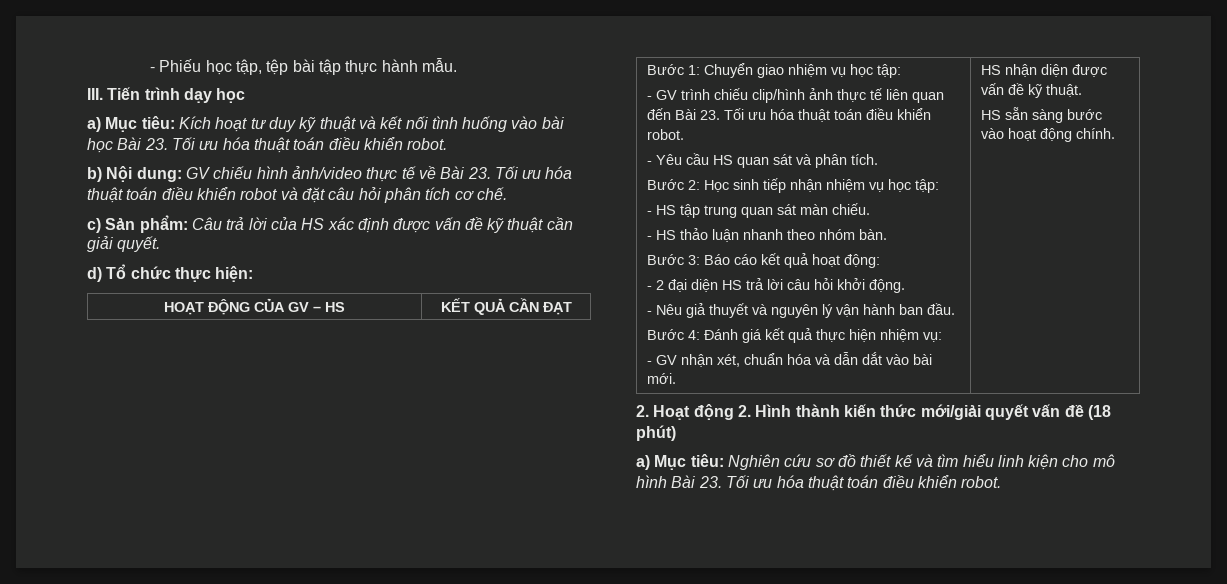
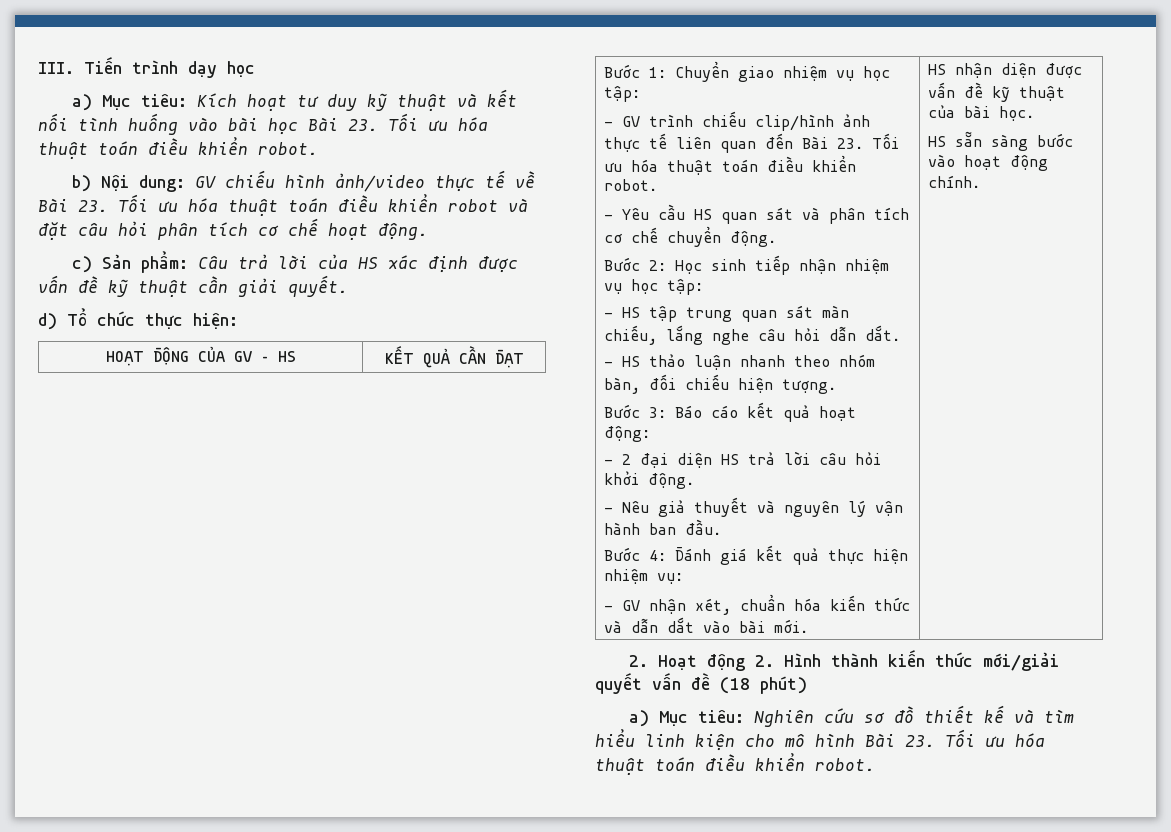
[150,58,457,75] - Phiếu học tập, tệp bài tập thực hành mẫu. // -> (38, 68) none
[476,187,507,200] chế. -> [288,218,428,240] chế hoạt động.
[851,154,879,165] tích. -> [874,207,910,220] [604,226,777,247] tích cơ chế chuyển động.
[832,203,871,215] chiếu. -> [604,325,901,345] chiếu, lắng nghe câu hỏi dẫn dắt.
[859,229,888,240] bàn. -> [604,374,837,394] bàn, đối chiếu hiện tượng.
(813, 359) none -> [830,595,911,611] kiến thức
[1046,84,1083,97] thuật. -> [1019,86,1066,101] [928,105,1035,121] thuật của bài học.

